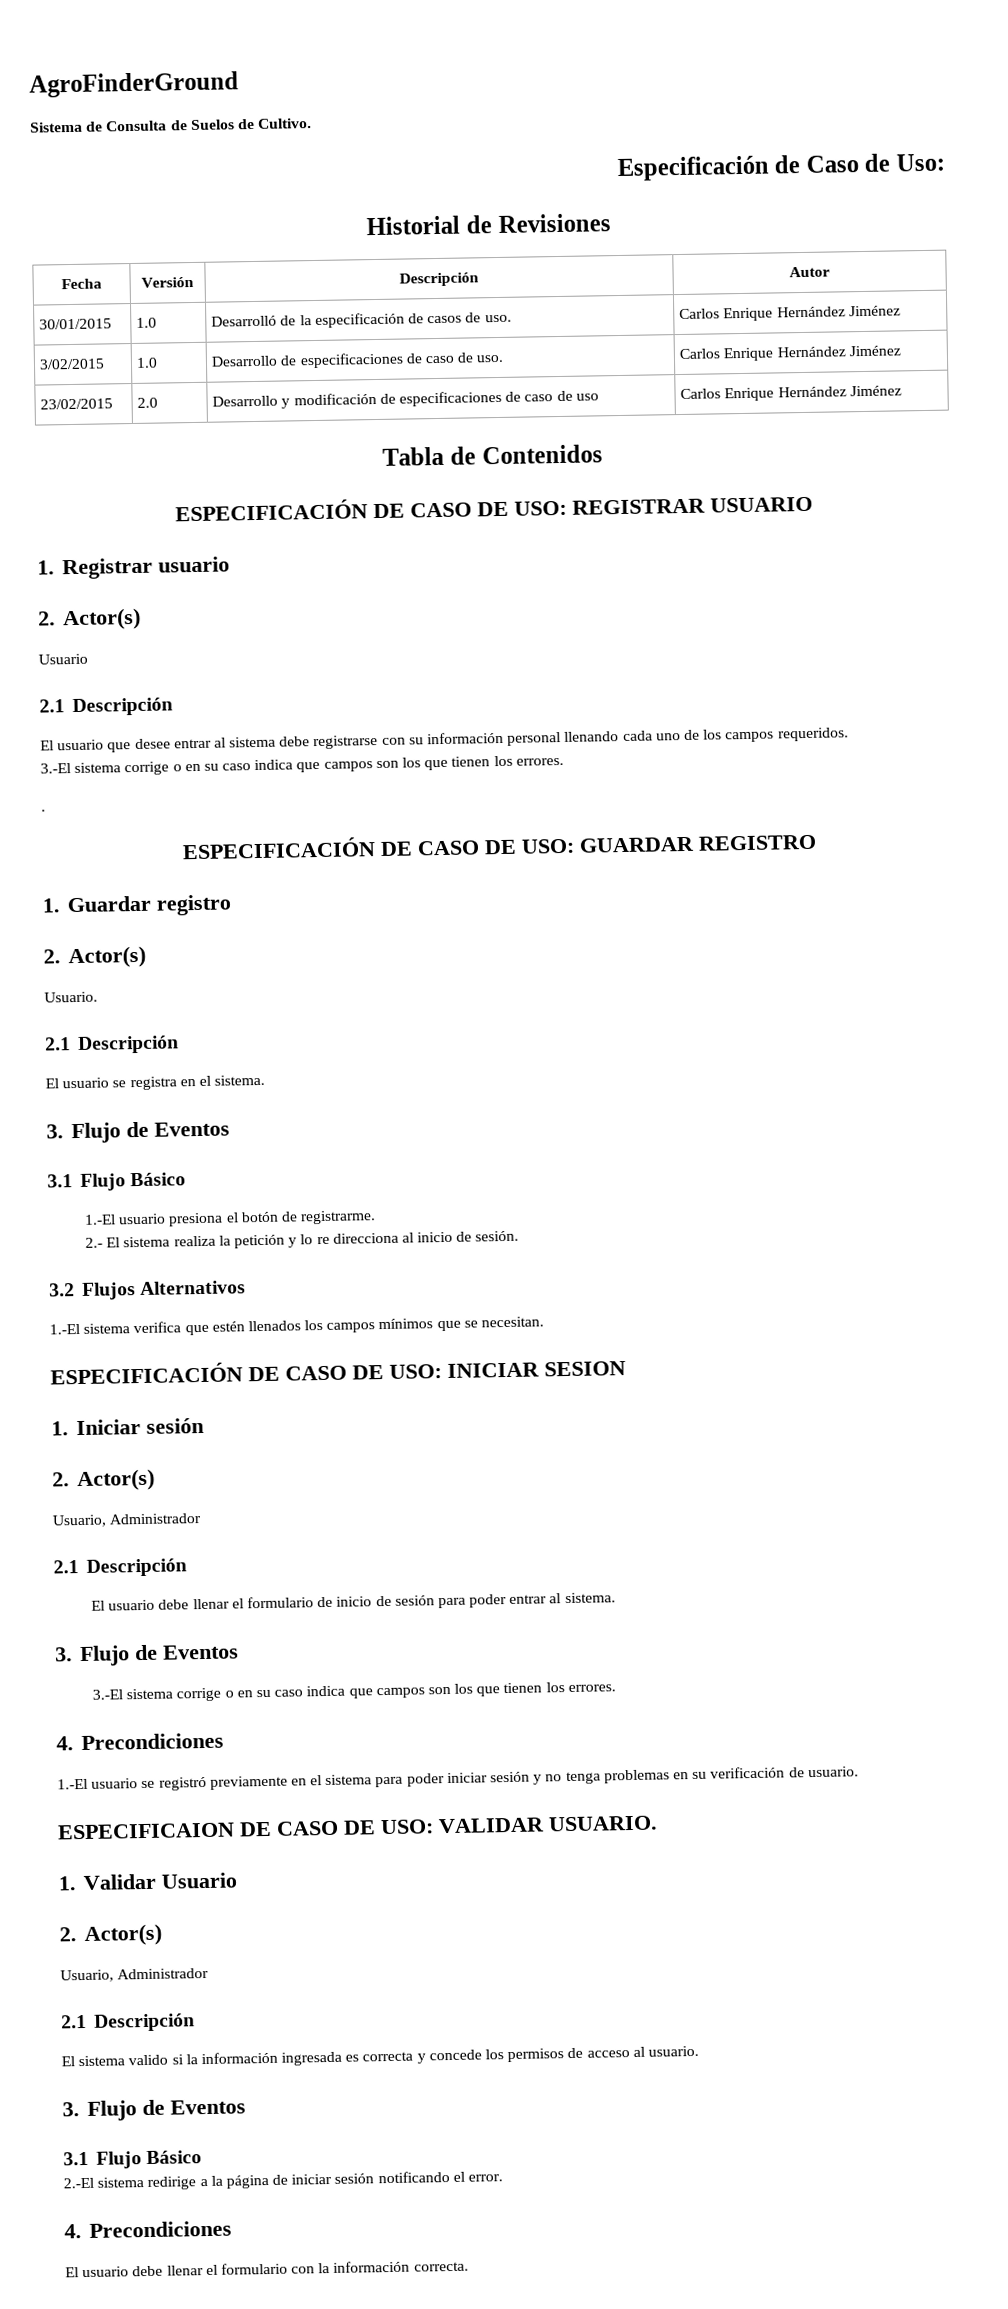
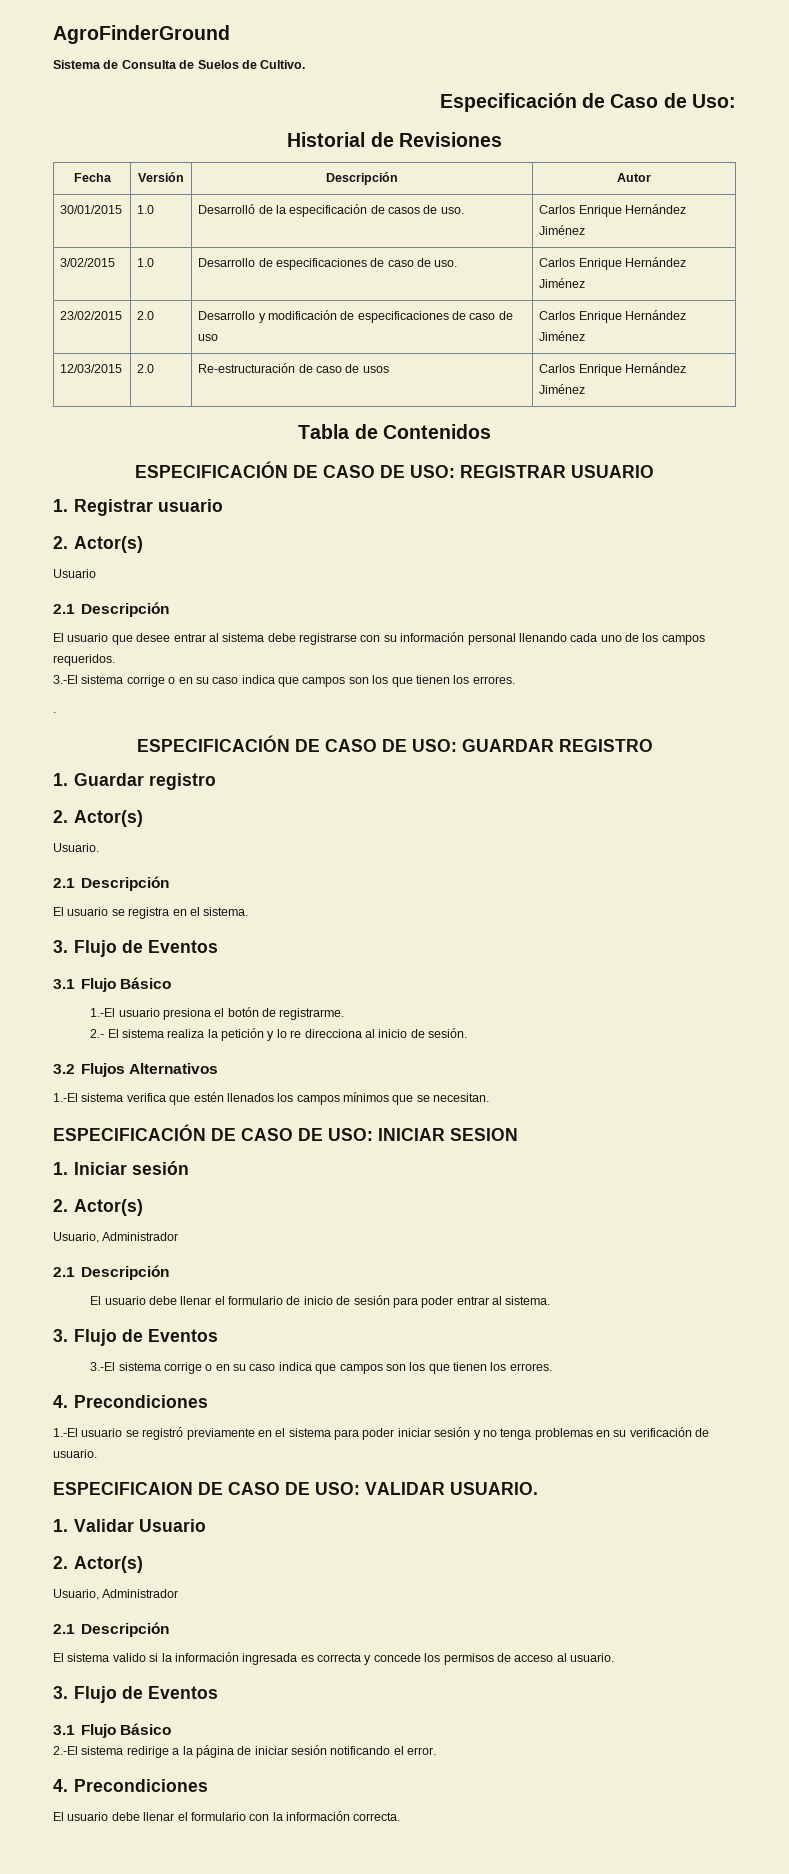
(902, 391) none -> [60,364,123,373] [137,364,155,373] [198,363,389,373] [539,363,686,376] [539,384,586,394] // 12/03/2015 | 2.0 | Re-estructuración de caso de usos | Carlos Enrique Hernández Jiménez

